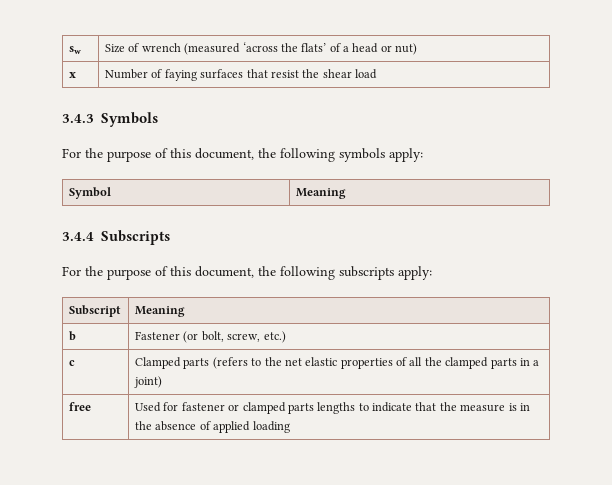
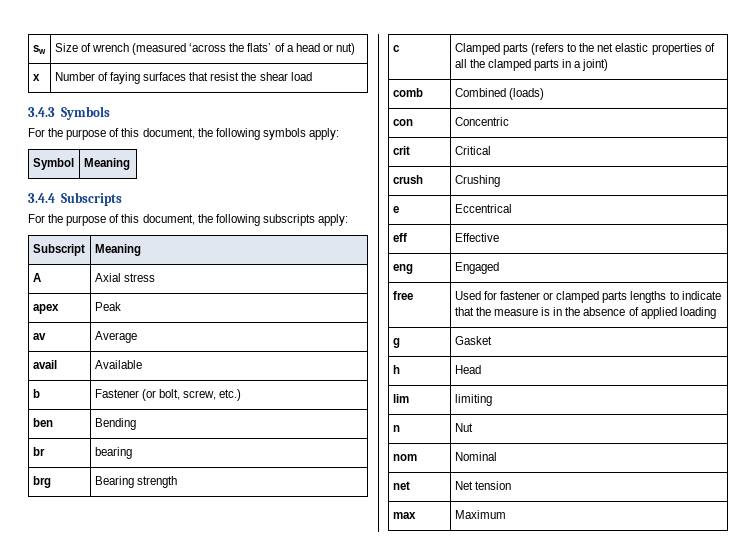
(186, 311) none -> [32,273,41,282] [94,273,155,282] [32,304,59,314] [94,302,121,311] [32,333,46,340] [94,331,137,343] [32,360,57,369] [94,360,142,369] // A | Axial stress // apex | Peak // av | Average // avail | Available
(286, 337) none -> [32,418,53,427] [94,418,136,430] [32,447,45,456] [94,447,132,459] [32,476,51,488] [94,476,177,488] // ben | Bending // br | bearing // brg | Bearing strength
(163, 382) none -> [392,88,423,97] [454,88,544,100] [392,119,413,126] [454,117,509,126] [392,146,410,155] [454,146,491,155] [392,175,423,184] [454,175,500,187] [392,206,399,213] [454,204,512,213] [392,233,407,242] [454,233,499,242] [392,264,413,274] [454,262,499,274] // comb | Combined (loads) // con | Concentric // crit | Critical // crush | Crushing // e | Eccentrical // eff | Effective // eng | Engaged
(290, 427) none -> [392,338,400,348] [454,336,492,345] [392,365,400,374] [454,365,481,374] [392,394,409,403] [454,394,492,406] [392,425,400,432] [454,423,473,432] [392,454,417,461] [454,452,497,461] [392,481,410,490] [454,481,511,490] [392,512,416,519] [454,510,506,519] // g | Gasket // h | Head // lim | limiting // n | Nut // nom | Nominal // net | Net tension // max | Maximum

